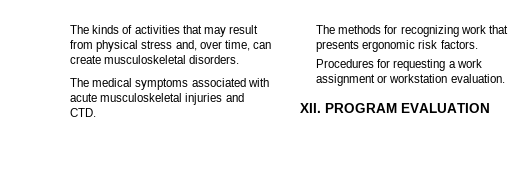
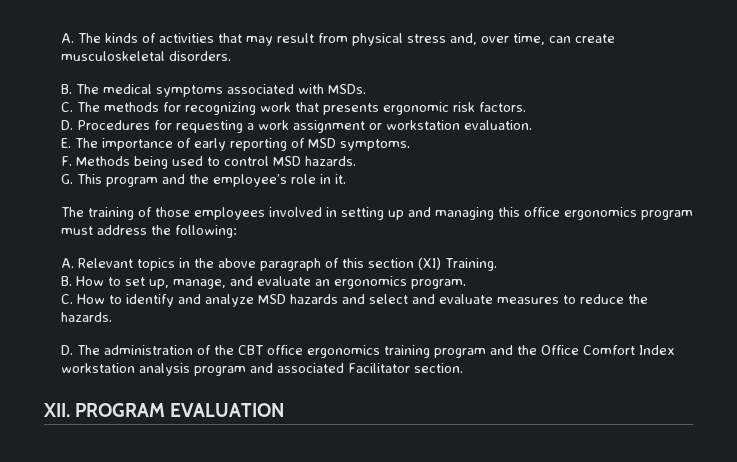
(70, 29) none -> [60,33,74,43] A.
(240, 59) none -> [60,84,72,94] B.
[70,93,244,105] [70,108,97,117] acute musculoskeletal injuries and CTD. // -> [327,84,366,94] [60,102,73,112] MSDs. // C.
(478, 44) none -> [60,120,73,130] D.
(505, 78) none -> [60,138,410,151] [60,156,356,169] [60,174,346,187] [60,207,693,220] [60,225,237,238] [60,257,497,271] [60,276,466,289] [60,294,648,307] [60,312,112,322] [60,345,675,358] [60,363,463,376] // E. The importance of early reporting of MSD symptoms. // F. Methods being used to control MSD hazards. // G. This program and the employee’s role in it. // The training of those employees involved in setting up and managing this office ergonomics program must address the following: // A. Relevant topics in the above paragraph of this section (XI) Training. // B. How to set up, manage, and evaluate an ergonomics program. // C. How to identify and analyze MSD hazards and select and evaluate measures to reduce the hazards. // D. The administration of the CBT office ergonomics training program and the Office Comfort Index workstation analysis program and associated Facilitator section.

